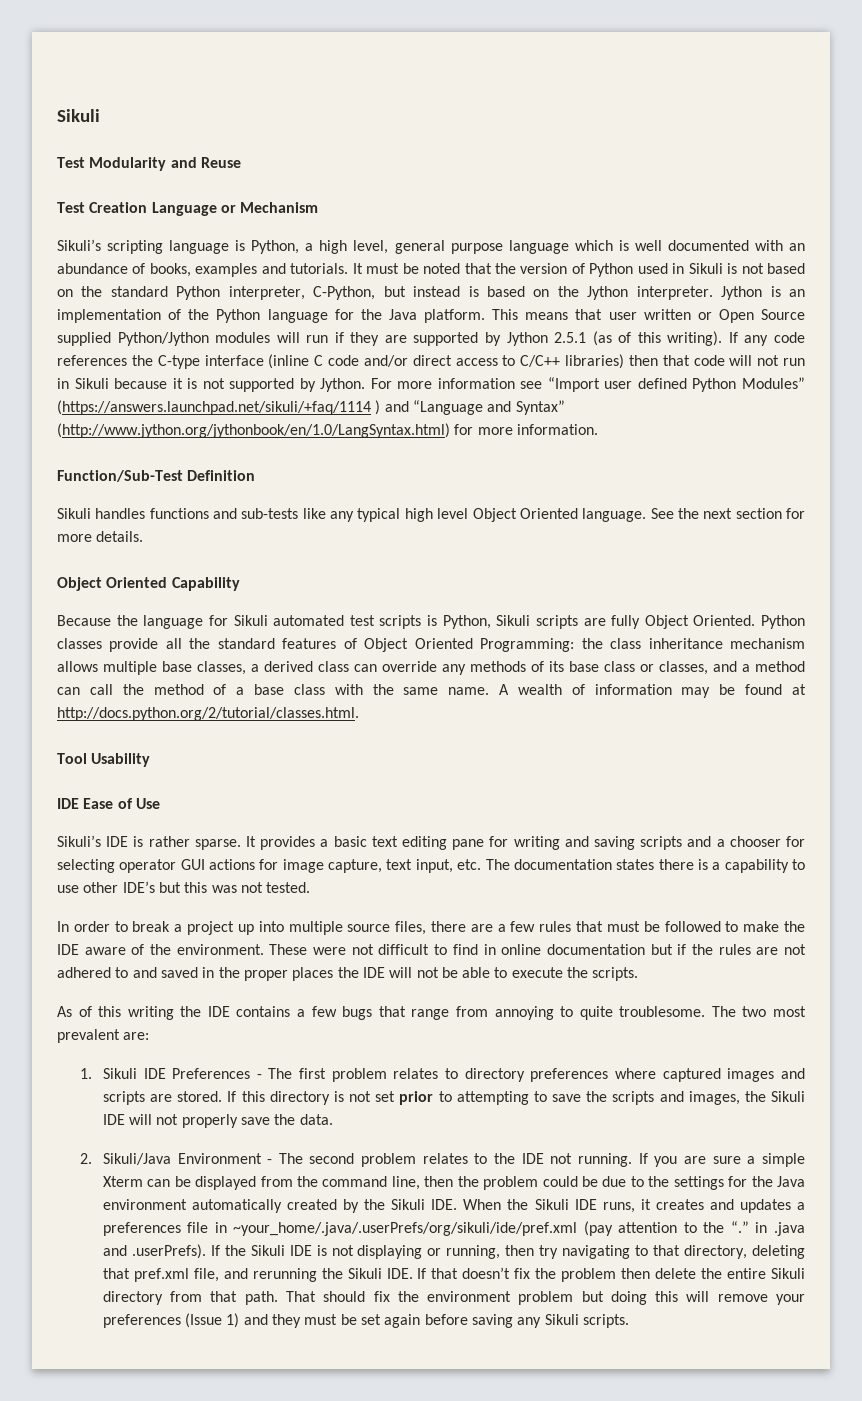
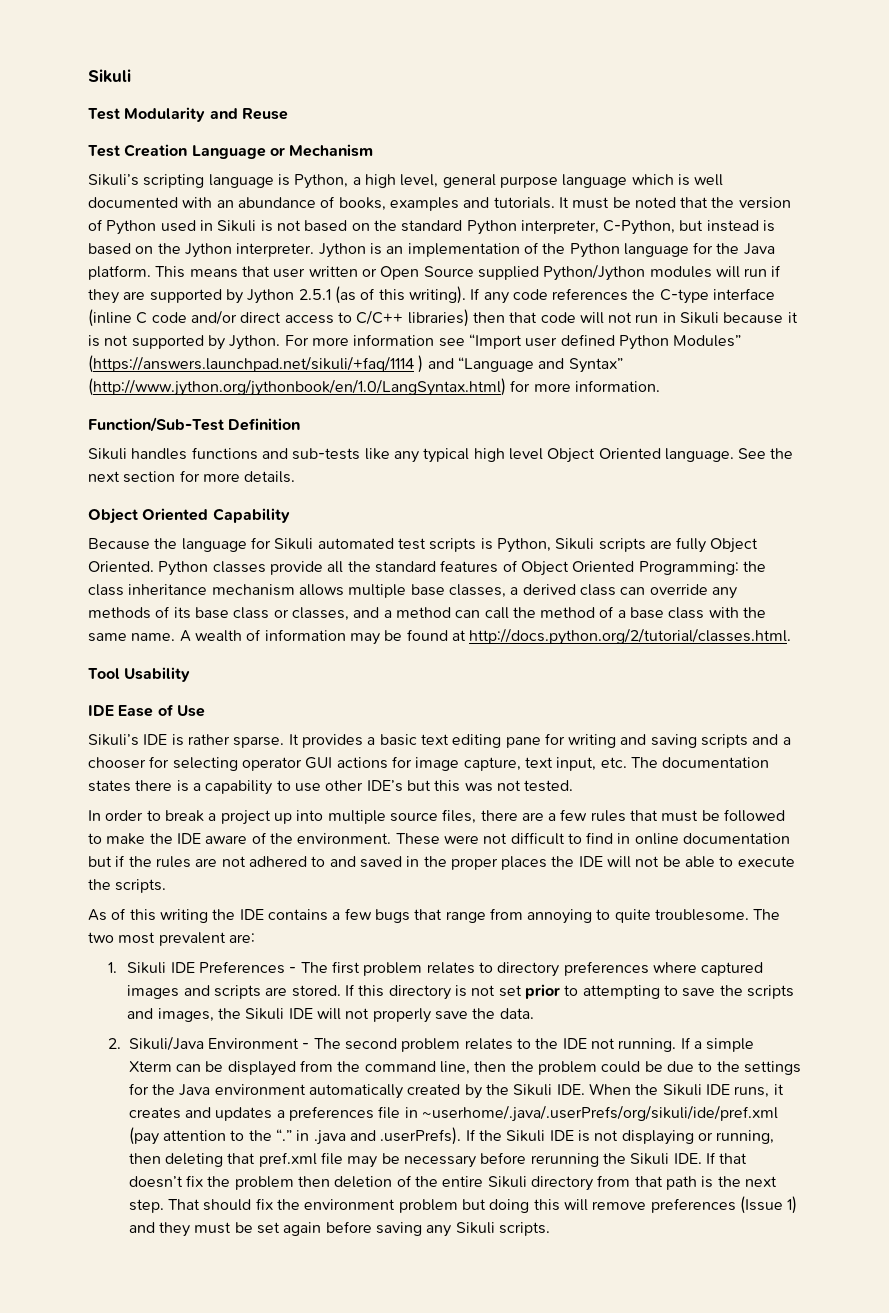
[654,1156,741,1167] you are sure -> (691, 1043) none
[233,1222,578,1236] ~your_home/.java/.userPrefs/org/sikuli/ide/pref.xml -> [421,1105,778,1122] ~userhome/.java/.userPrefs/org/sikuli/ide/pref.xml
[539,1245,806,1259] [102,1268,248,1282] try navigating to that directory, deleting that pref.xml file, and -> [165,1152,527,1168] deleting that pref.xml file may be necessary before
[655,1268,697,1279] delete -> [334,1175,412,1188] deletion of
[244,1291,278,1305] path. -> [665,1176,777,1190] [128,1199,164,1213] path is the next step.
[776,1294,806,1305] your -> (647, 1205) none

